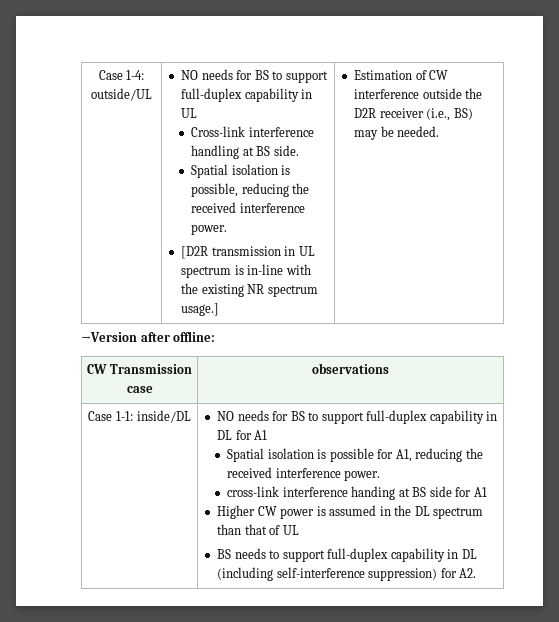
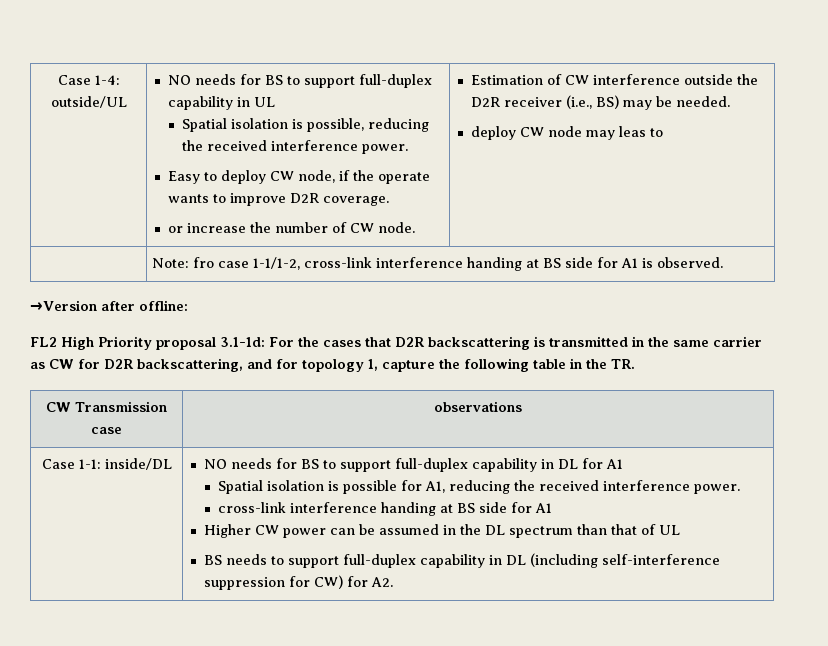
[191,126,314,137] [191,145,299,159] // Cross-link interference handling at BS side. -> (275, 102) none
[181,246,315,259] [181,264,311,278] [181,283,318,297] [181,303,220,316] [D2R transmission in UL spectrum is in-line with the existing NR spectrum usage.] -> [167,170,430,184] [167,193,389,206] [167,222,415,233] Easy to deploy CW node, if the operate wants to improve D2R coverage. // or increase the number of CW node.
[81,331,216,342] // →Version after offline: -> [470,126,663,140] [151,257,723,271] [30,300,188,311] [30,336,762,350] [30,358,635,372] // deploy CW node may leas to // | Note: fro case 1-1/1-2, cross-link interference handing at BS side for A1 is observed. // →Version after offline: // FL2 High Priority proposal 3.1-1d: For the cases that D2R backscattering is transmitted in the same carrier as CW for D2R backscattering, and for topology 1, capture the following table in the TR.
[316,506,326,516] is -> [329,524,375,535] can be
[368,568,438,581] suppression) -> [203,575,343,590] suppression for CW)

